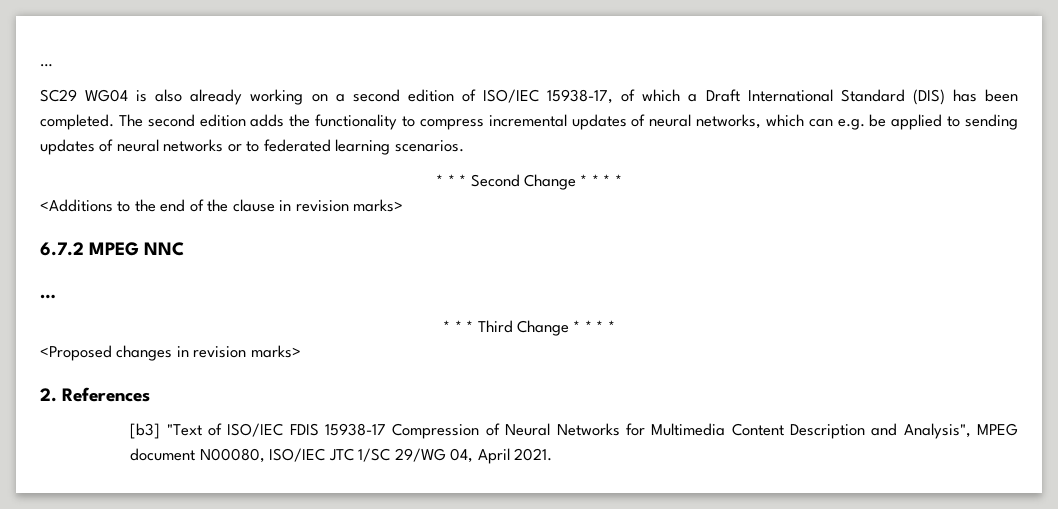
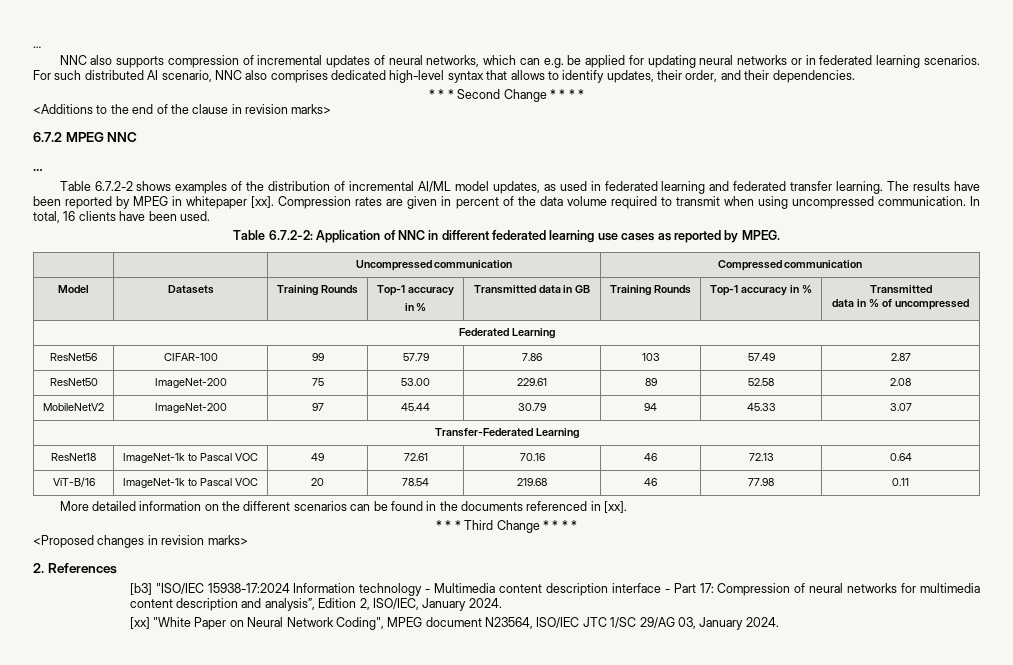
[40,64,53,67] [40,89,1018,105] [40,114,484,130] … // SC29 WG04 is also already working on a second edition of ISO/IEC 15938-17, of which a Draft International Standard (DIS) has been completed. The second edition adds the functionality to compress -> [33,46,41,48] [59,55,254,68] … // NNC also supports compression of
[947,114,1019,130] [40,139,114,155] to sending updates of -> [628,55,696,68] for updating
[246,141,260,152] to -> [805,55,816,65] in
(464, 146) none -> [33,70,855,83] For such distributed AI scenario, NNC also comprises dedicated high-level syntax that allows to identify updates, their order, and their dependencies.
(56, 296) none -> [59,181,980,194] [33,196,980,209] [33,211,210,223] [233,230,780,243] [355,260,513,271] [717,260,863,271] [58,285,89,293] [167,285,214,294] [277,285,358,296] [377,285,454,296] [404,303,427,311] [473,285,591,294] [610,285,691,296] [710,285,812,296] [869,285,932,294] [832,299,969,310] [458,328,555,339] [50,353,97,361] [163,353,218,361] [311,353,324,361] [402,353,429,361] [522,353,542,361] [641,353,660,361] [747,353,775,361] [890,353,911,361] [49,378,98,386] [154,378,227,388] [311,378,324,386] [401,378,430,386] [517,378,547,386] [644,378,657,386] [748,378,774,386] [890,378,911,386] [43,403,104,411] [154,403,227,413] [311,403,324,411] [401,403,430,411] [518,403,546,411] [644,403,657,411] [746,403,776,411] [889,403,912,411] [434,428,579,439] [51,453,96,461] [123,453,258,463] [311,453,324,461] [403,453,428,461] [519,453,545,461] [644,453,657,461] [748,453,774,461] [889,453,912,461] [52,477,95,487] [123,478,258,488] [311,478,324,486] [402,478,429,486] [517,478,547,486] [644,478,657,486] [748,478,774,486] [892,478,909,486] [59,501,628,513] // Table 6.7.2-2 shows examples of the distribution of incremental AI/ML model updates, as used in federated learning and federated transfer learning. The results have been reported by MPEG in whitepaper [xx]. Compression rates are given in percent of the data volume required to transmit when using uncompressed communication. In total, 16 clients have been used. // Table 6.7.2-2: Application of NNC in different federated learning use cases as reported by MPEG. // | | Uncompressed communication | Compressed communication // Model | Datasets | Training Rounds | Top-1 accuracy // in % | Transmitted data in GB | Training Rounds | Top-1 accuracy in % | Transmitted // data in % of uncompressed // Federated Learning // ResNet56 | CIFAR-100 | 99 | 57.79 | 7.86 | 103 | 57.49 | 2.87 // ResNet50 | ImageNet-200 | 75 | 53.00 | 229.61 | 89 | 52.58 | 2.08 // MobileNetV2 | ImageNet-200 | 97 | 45.44 | 30.79 | 94 | 45.33 | 3.07 // Transfer-Federated Learning // ResNet18 | ImageNet-1k to Pascal VOC | 49 | 72.61 | 70.16 | 46 | 72.13 | 0.64 // ViT-B/16 | ImageNet-1k to Pascal VOC | 20 | 78.54 | 219.68 | 46 | 77.98 | 0.11 // More detailed information on the different scenarios can be found in the documents referenced in [xx].
[166,423,971,439] "Text of ISO/IEC FDIS 15938-17 Compression of Neural Networks for Multimedia Content Description and Analysis", -> [155,583,980,596] [129,598,502,611] [129,617,384,630] "ISO/IEC 15938-17:2024 Information technology - Multimedia content description interface - Part 17: Compression of neural networks for multimedia content description and analysis”, Edition 2, ISO/IEC, January 2024. // [xx] "White Paper on Neural Network Coding",
[199,448,265,463] N00080, -> [485,617,534,629] N23564,
[394,448,552,464] 29/WG 04, April 2021. -> [639,617,779,630] 29/AG 03, January 2024.

